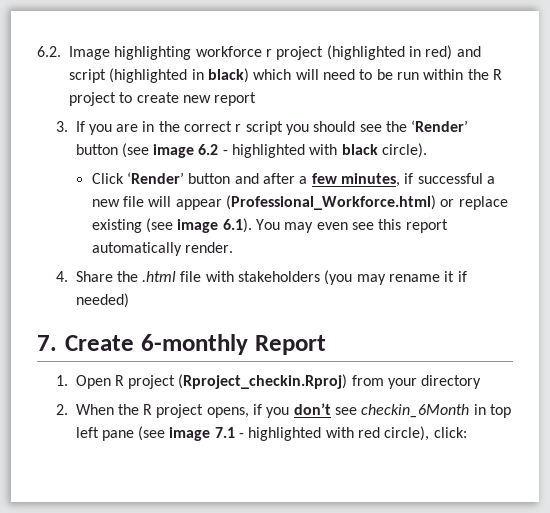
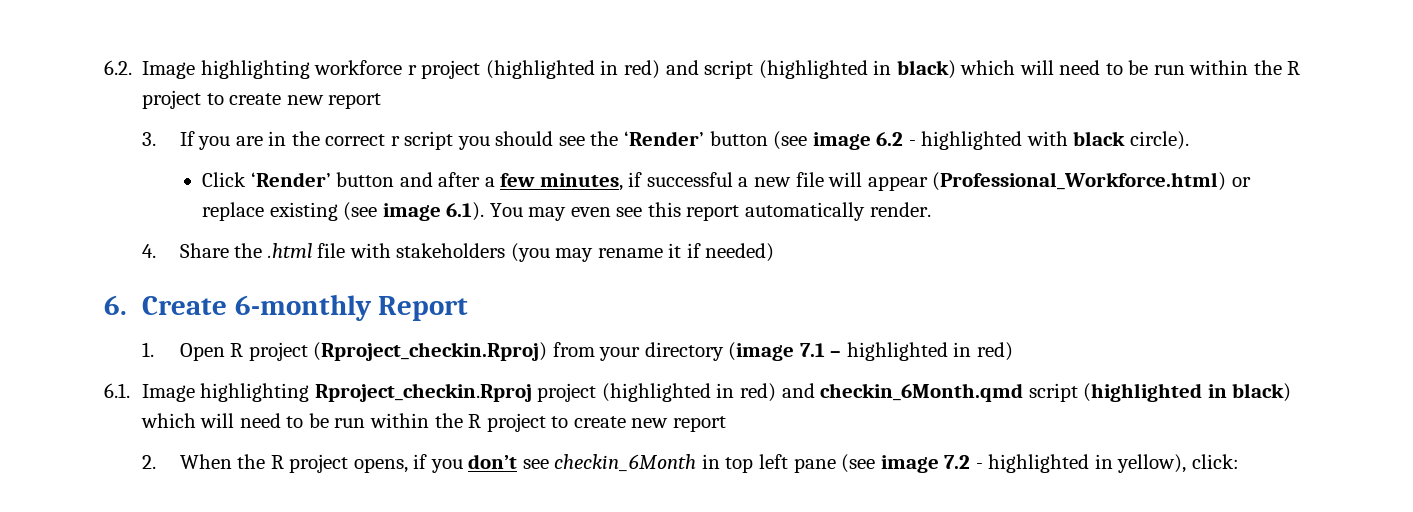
[37,335,57,351] 7. -> [104,295,127,315] 6.
(482, 382) none -> [728,342,1014,361] [104,383,1292,402] [140,413,726,432] (image 7.1 – highlighted in red) // 6.1. Image highlighting Rproject_checkin.Rproj project (highlighted in red) and checkin_6Month.qmd script (highlighted in black) which will need to be run within the R project to create new report
[214,426,430,441] 7.1 - highlighted with red circle), -> [944,454,1187,473] 7.2 - highlighted in yellow),

